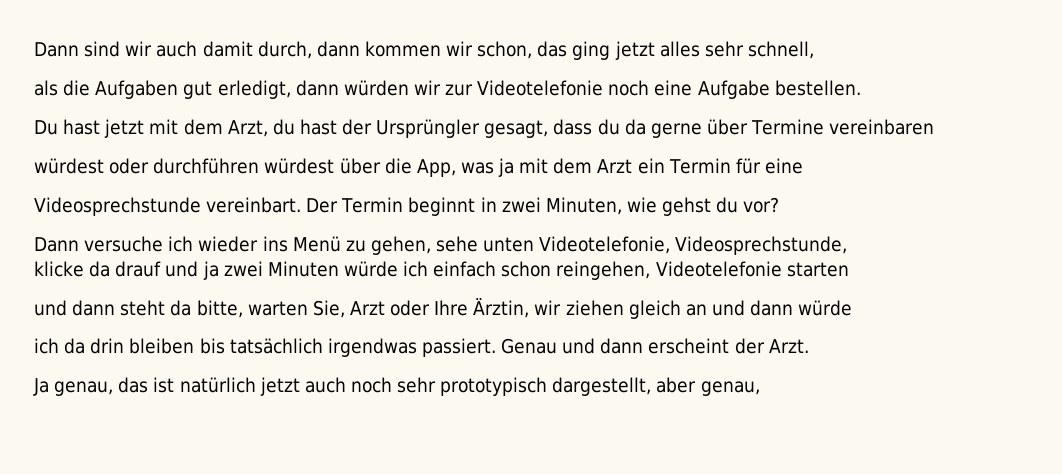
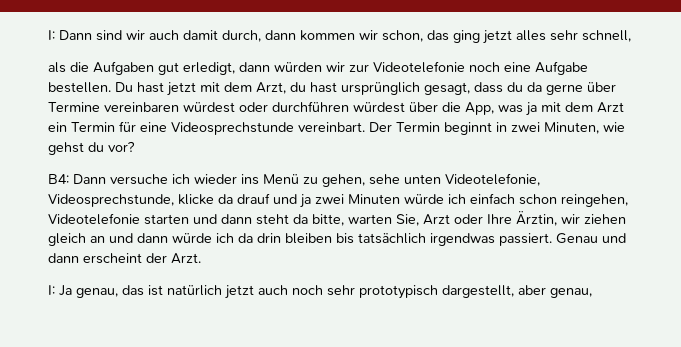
(34, 49) none -> [48,30,55,40] I:
(861, 88) // -> (111, 87) none
[342,119,481,138] der Ursprüngler -> [341,82,420,95] ursprünglich
(935, 127) // -> (179, 107) none
(803, 166) // -> (167, 127) none
(780, 205) none -> [48,174,69,184] B4:
(848, 245) // -> (174, 200) none
(849, 269) // -> (189, 219) none
(853, 308) // -> (212, 238) none
(809, 346) none -> [48,285,55,295] I:

